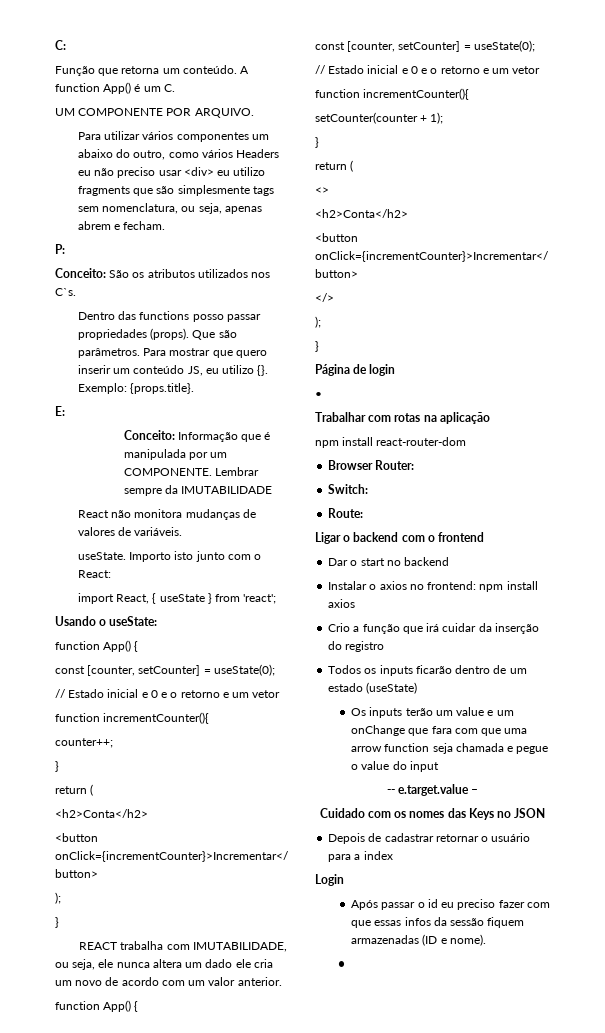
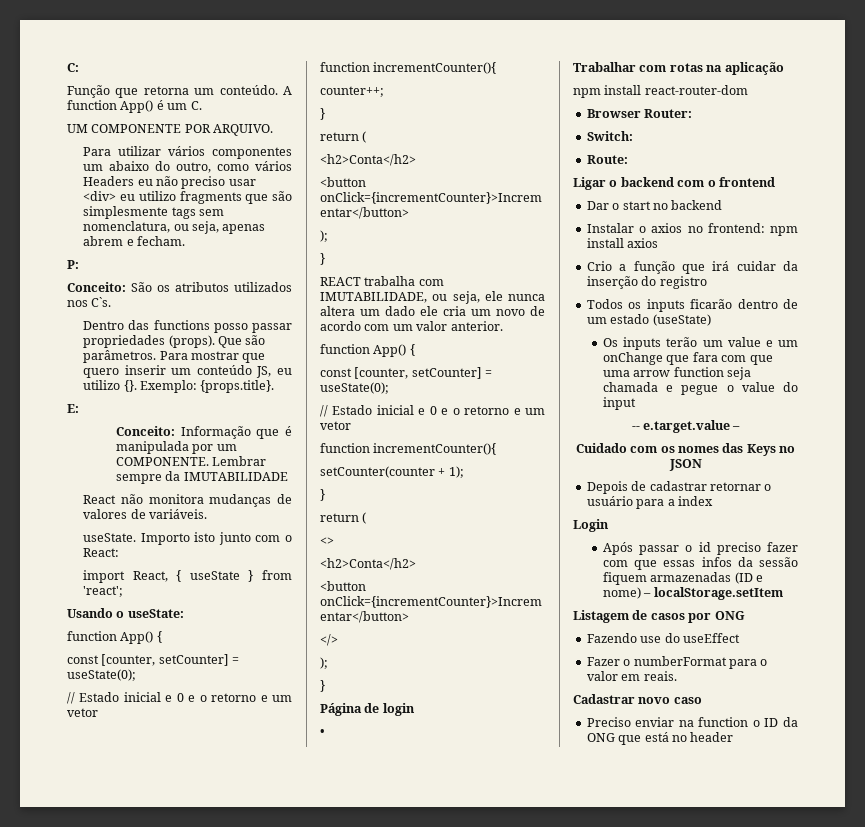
[441,902,455,908] eu -> (711, 547) none
[449,934,486,946] [337,961,345,968] nome). // • -> [603,587,783,600] [573,610,745,623] [586,633,740,643] [586,656,768,669] [586,671,677,681] [573,694,702,704] [586,717,798,727] [586,732,734,745] nome) – localStorage.setItem // Listagem de casos por ONG // Fazendo use do useEffect // Fazer o numberFormat para o valor em reais. // Cadastrar novo caso // Preciso enviar na function o ID da ONG que está no header

